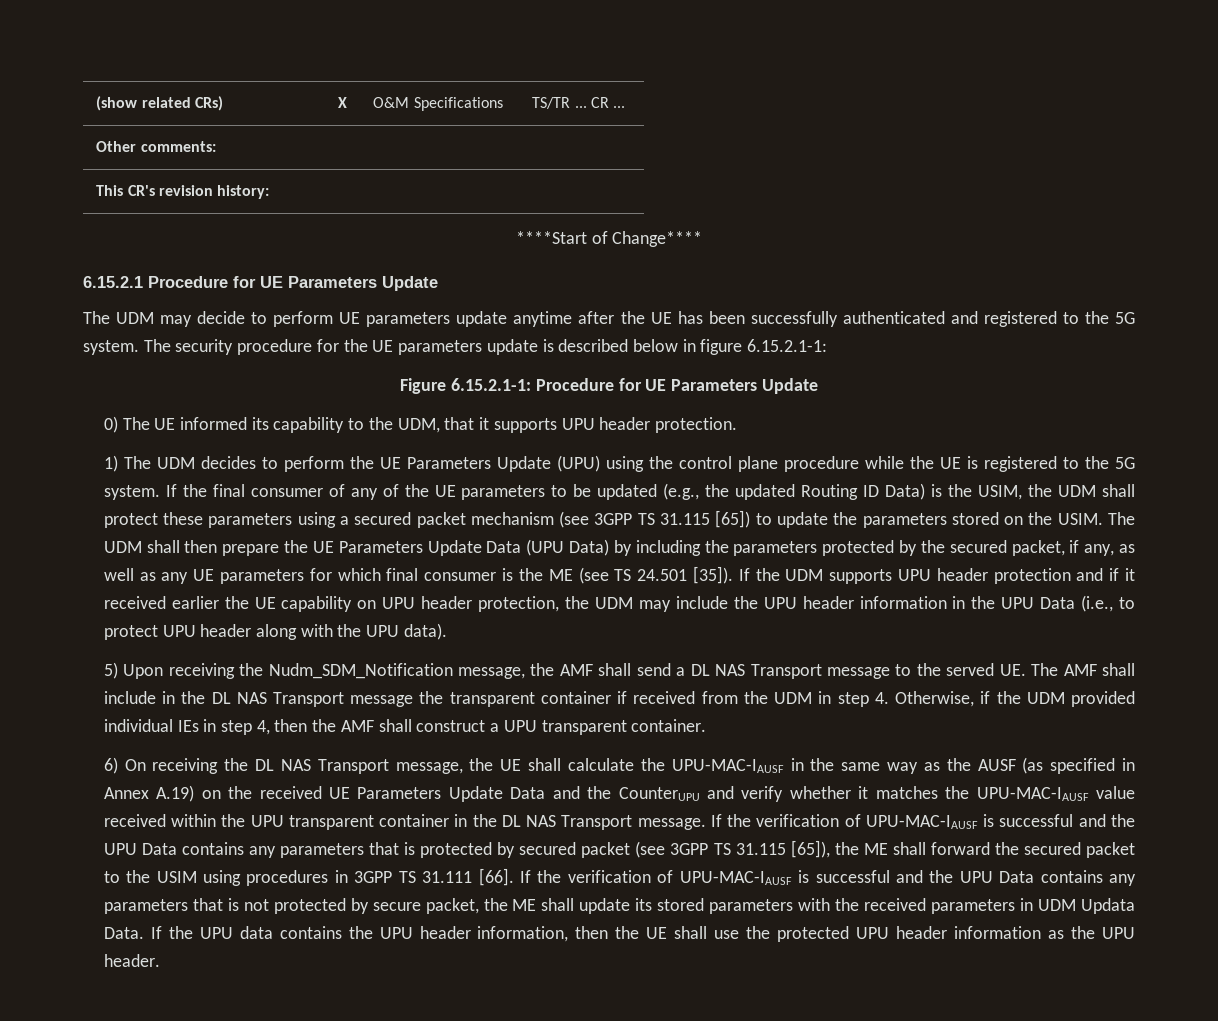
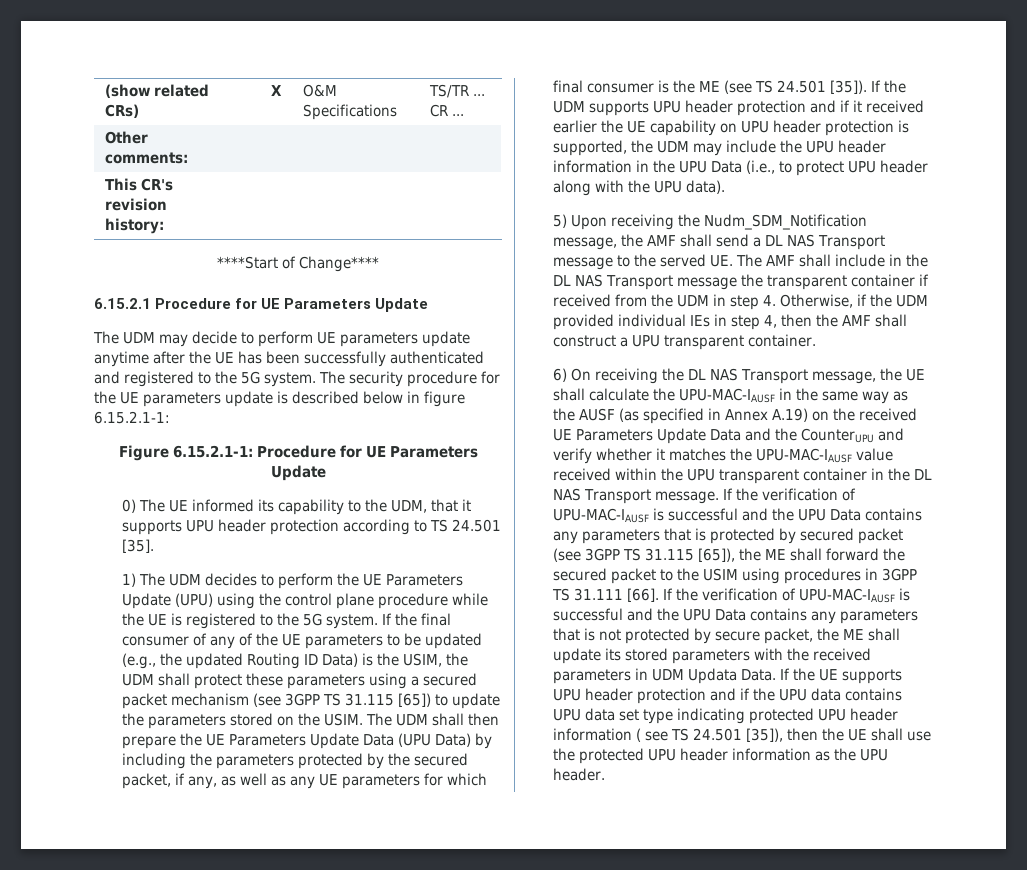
[654,417,737,433] protection. -> [269,519,501,535] [121,539,154,553] protection according to TS 24.501 [35].
[478,596,560,612] protection, -> [824,120,909,136] [552,140,627,156] protection is supported,
[199,926,569,942] UPU data contains the UPU header information, -> [818,669,902,684] [552,688,902,704] [552,708,898,724] [552,728,783,742] UE supports UPU header protection and if the UPU data contains UPU data set type indicating protected UPU header information ( see TS 24.501 [35]),

